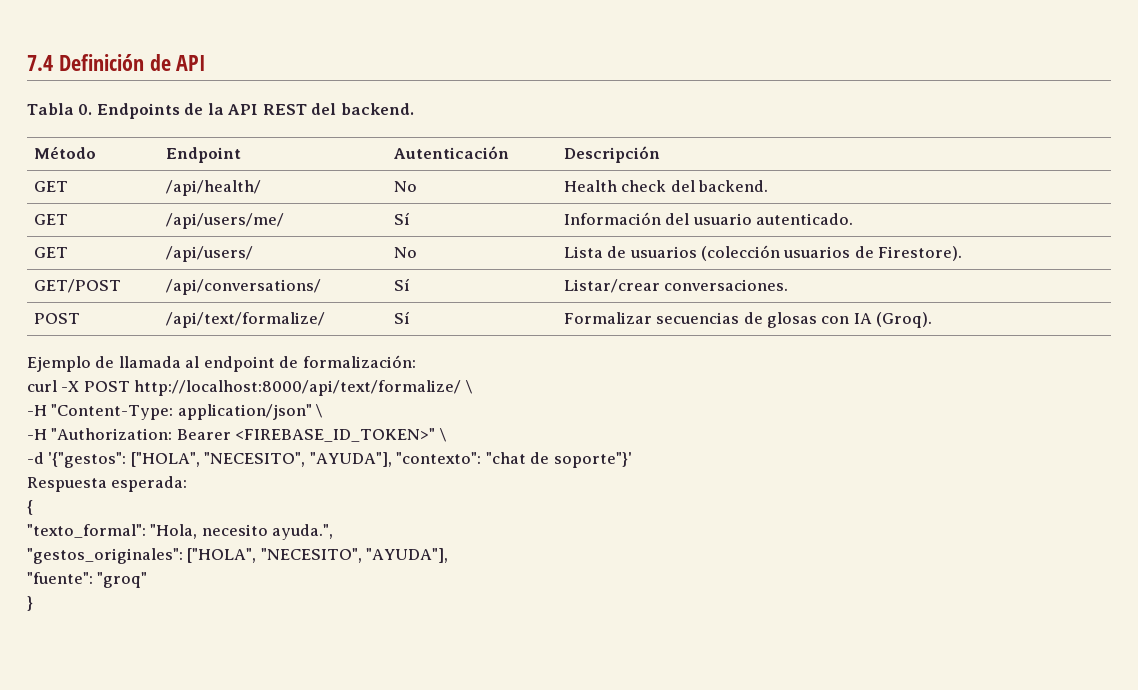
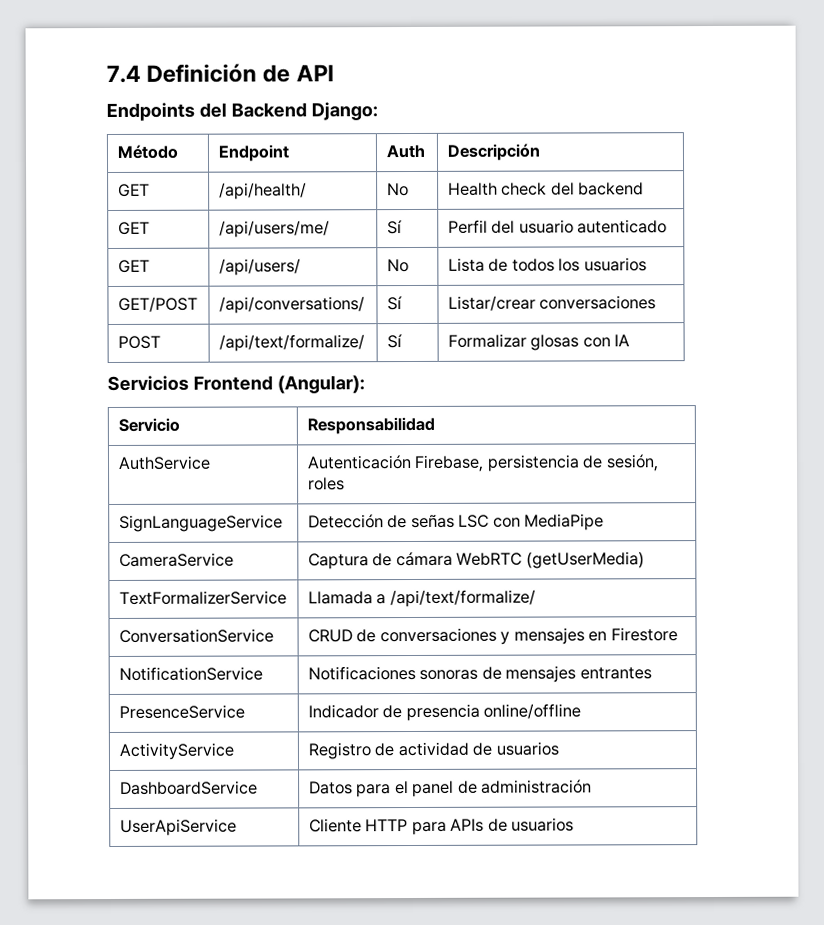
[27,103,414,119] Tabla 0. Endpoints de la API REST del backend. -> [106,102,378,122] Endpoints del Backend Django:
[393,146,509,159] Autenticación -> [385,144,425,159] Auth
[697,180,768,192] backend. -> [578,182,645,196] backend
[563,212,661,225] Información -> [447,219,488,234] Perfil
[755,213,853,225] autenticado. -> [577,219,668,234] autenticado
[629,245,963,261] usuarios (colección usuarios de Firestore). -> [511,257,647,272] todos los usuarios
[664,279,789,291] conversaciones. -> [539,295,657,310] conversaciones
[656,312,763,324] secuencias de -> (527, 340) none
[876,312,933,328] [27,355,416,372] [27,380,473,396] [27,404,324,420] [27,428,447,442] [27,452,632,468] [27,476,188,492] [27,500,33,515] [27,524,334,540] [27,548,449,564] [27,572,148,588] [27,596,33,611] (Groq). // Ejemplo de llamada al endpoint de formalización: // curl -X POST http://localhost:8000/api/text/formalize/ \ // -H "Content-Type: application/json" \ // -H "Authorization: Bearer <FIREBASE_ID_TOKEN>" \ // -d '{"gestos": ["HOLA", "NECESITO", "AYUDA"], "contexto": "chat de soporte"}' // Respuesta esperada: // { // "texto_formal": "Hola, necesito ayuda.", // "gestos_originales": ["HOLA", "NECESITO", "AYUDA"], // "fuente": "groq" // } -> [107,375,365,394] [117,417,180,432] [306,416,435,435] [117,455,211,470] [306,454,659,472] [307,477,345,491] [118,514,283,532] [307,513,605,531] [118,552,234,567] [307,551,645,570] [118,590,287,605] [307,589,536,608] [118,628,274,643] [307,627,678,645] [118,666,263,681] [307,665,652,683] [118,704,245,719] [307,703,582,722] [118,742,234,760] [307,741,559,760] [119,780,258,795] [308,779,593,798] [119,818,237,836] [308,817,575,836] // Servicios Frontend (Angular): // Servicio | Responsabilidad // AuthService | Autenticación Firebase, persistencia de sesión, roles // SignLanguageService | Detección de señas LSC con MediaPipe // CameraService | Captura de cámara WebRTC (getUserMedia) // TextFormalizerService | Llamada a /api/text/formalize/ // ConversationService | CRUD de conversaciones y mensajes en Firestore // NotificationService | Notificaciones sonoras de mensajes entrantes // PresenceService | Indicador de presencia online/offline // ActivityService | Registro de actividad de usuarios // DashboardService | Datos para el panel de administración // UserApiService | Cliente HTTP para APIs de usuarios

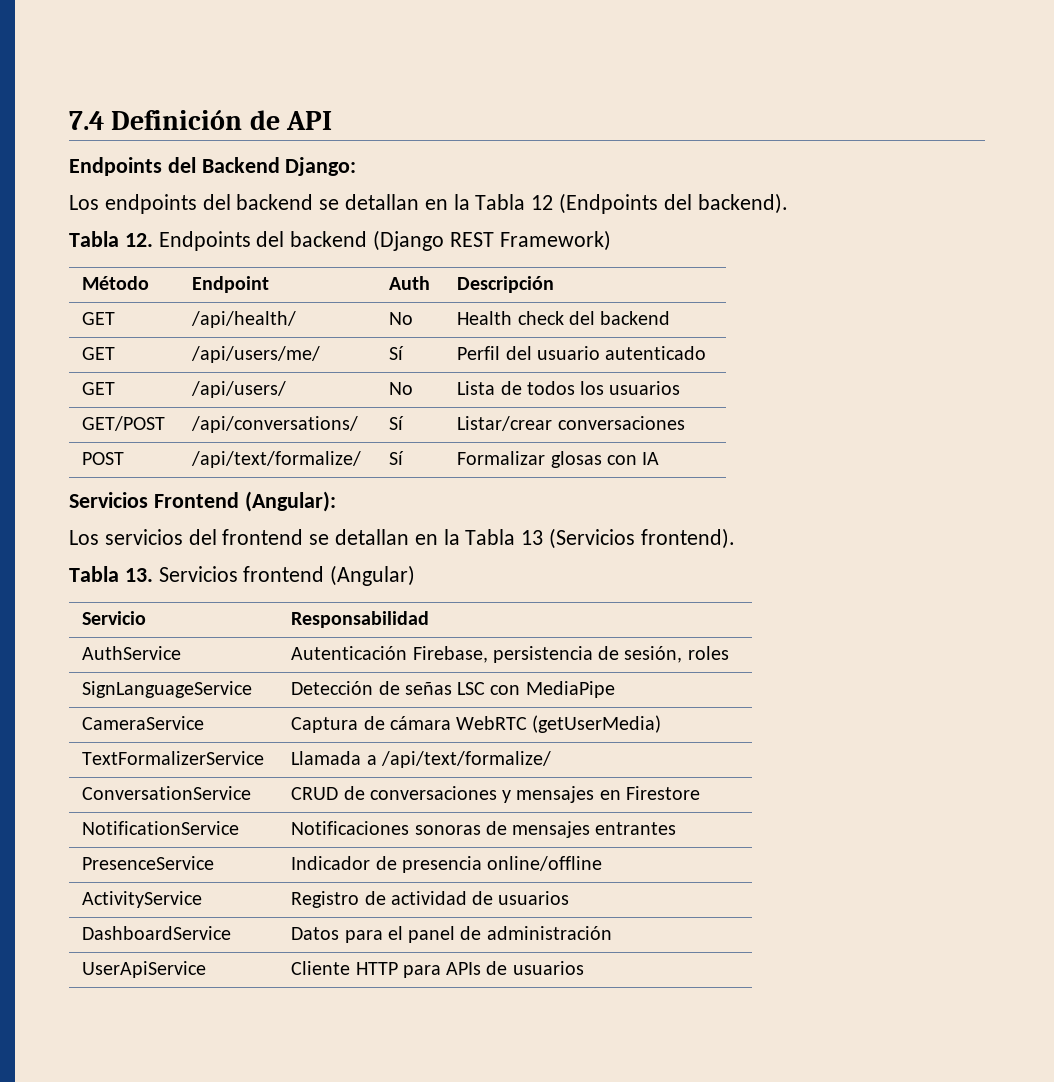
(378, 111) none -> [69,193,788,214] [69,230,611,251] // Los endpoints del backend se detallan en la Tabla 12 (Endpoints del backend). // Tabla 12. Endpoints del backend (Django REST Framework)
(365, 384) none -> [69,528,735,549] [69,565,416,586] // Los servicios del frontend se detallan en la Tabla 13 (Servicios frontend). // Tabla 13. Servicios frontend (Angular)

